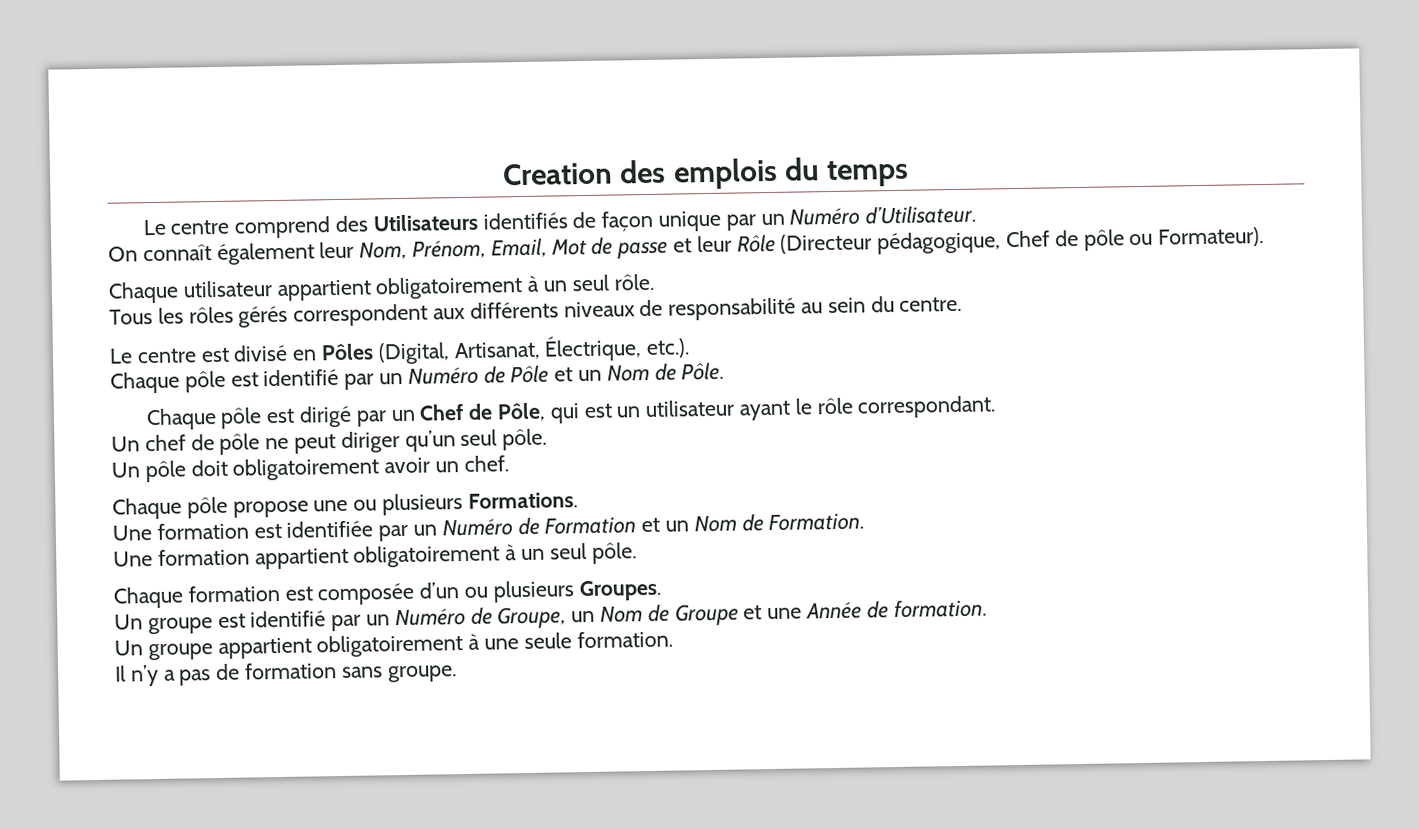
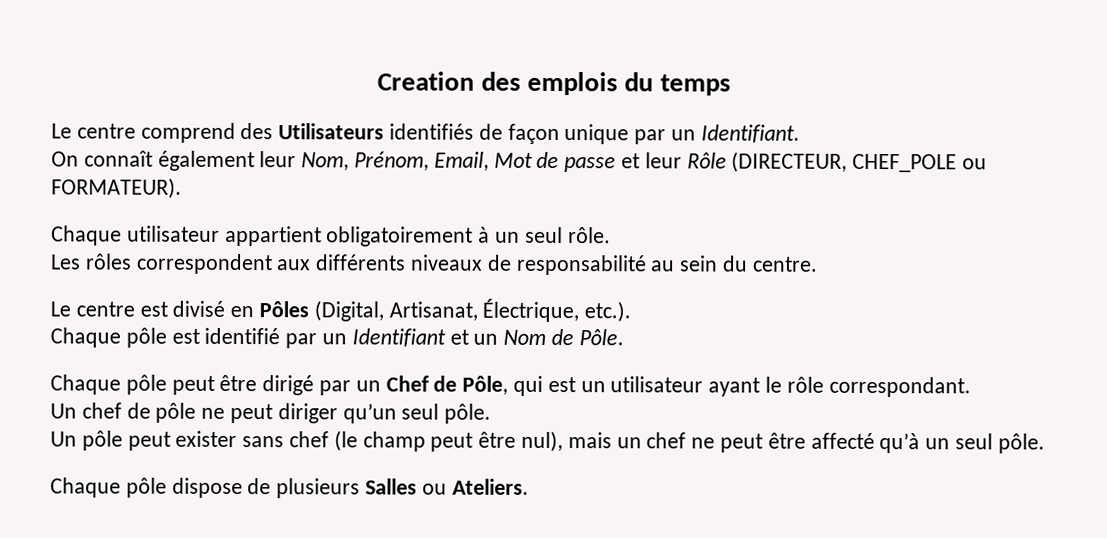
[789,204,977,226] Numéro d’Utilisateur. -> [700,124,800,143] Identifiant.
[780,226,1265,255] (Directeur pédagogique, Chef de pôle ou Formateur). -> [731,151,988,173] [51,177,182,199] (DIRECTEUR, CHEF_POLE ou FORMATEUR).
[109,305,289,328] Tous les rôles gérés -> [50,253,132,270] Les rôles
[407,364,550,385] Numéro de Pôle -> [351,328,446,347] Identifiant
[266,408,296,424] est -> [171,374,258,395] peut être
[190,455,509,481] [112,492,578,520] [112,512,865,542] [113,542,637,570] [113,579,662,609] [114,598,987,635] [114,630,673,661] [114,662,457,687] doit obligatoirement avoir un chef. // Chaque pôle propose une ou plusieurs Formations. // Une formation est identifiée par un Numéro de Formation et un Nom de Formation. // Une formation appartient obligatoirement à un seul pôle. // Chaque formation est composée d’un ou plusieurs Groupes. // Un groupe est identifié par un Numéro de Groupe, un Nom de Groupe et une Année de formation. // Un groupe appartient obligatoirement à une seule formation. // Il n’y a pas de formation sans groupe. -> [127,430,1045,454] [50,477,529,499] peut exister sans chef (le champ peut être nul), mais un chef ne peut être affecté qu’à un seul pôle. // Chaque pôle dispose de plusieurs Salles ou Ateliers.

